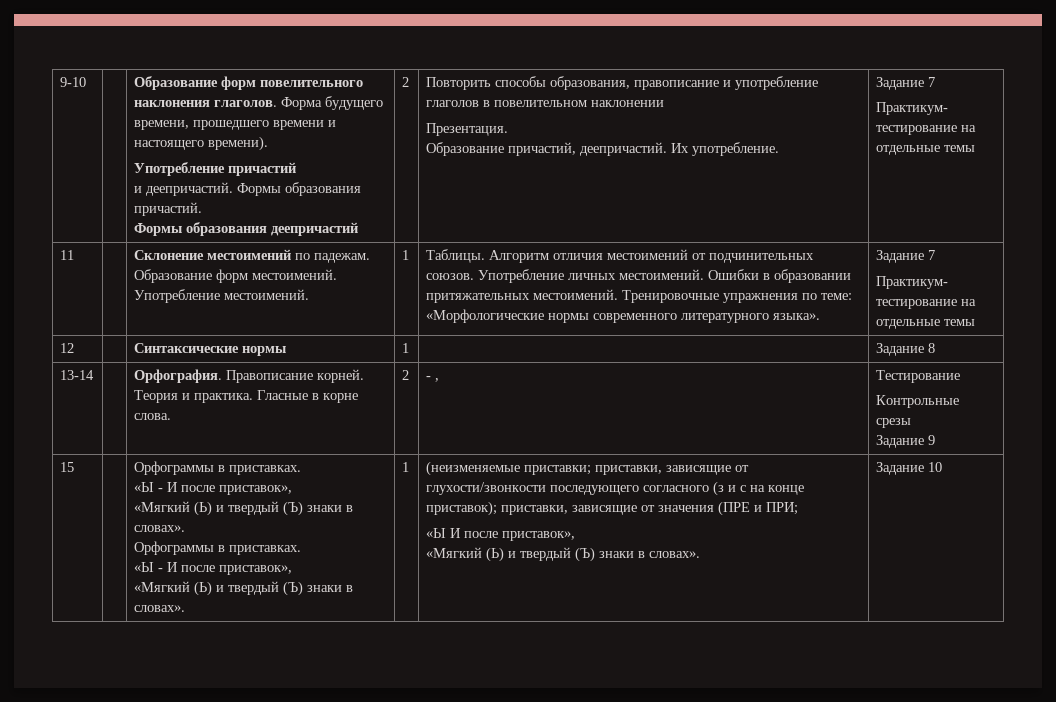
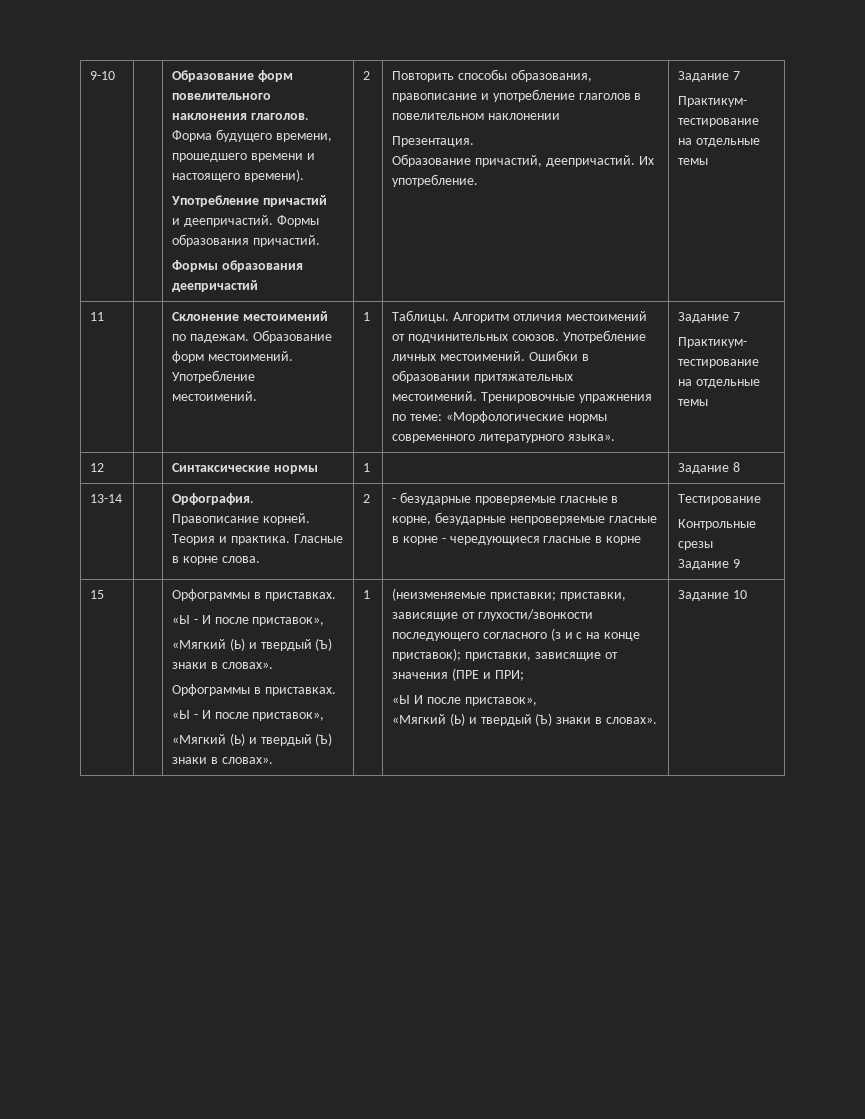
[435,378,440,382] , -> [400,492,619,505] [392,512,657,525] [392,536,642,545] безударные проверяемые гласные в корне, безударные непроверяемые гласные в корне - чередующиеся гласные в корне

